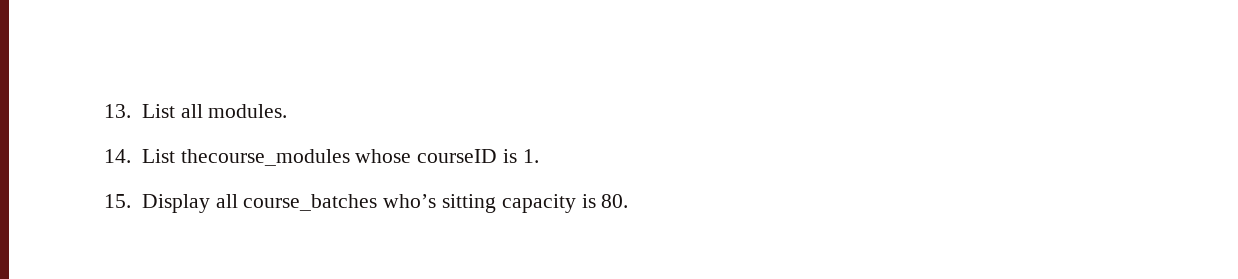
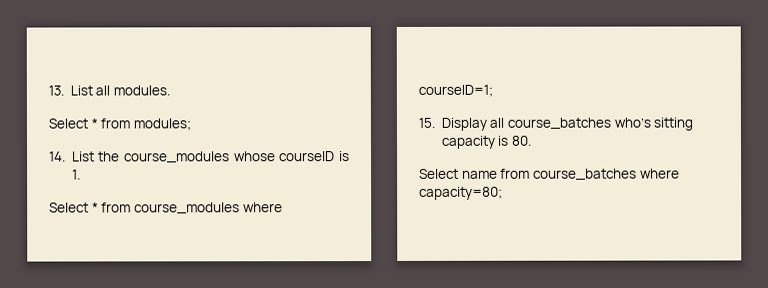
(288, 111) none -> [48,118,191,131] // Select * from modules;
[180,149,350,166] thecourse_modules -> [98,151,231,164] the course_modules
(539, 156) none -> [49,202,283,215] [418,84,493,97] // Select * from course_modules where courseID=1;
(629, 201) none -> [419,168,680,181] [419,186,503,200] // Select name from course_batches where capacity=80;

